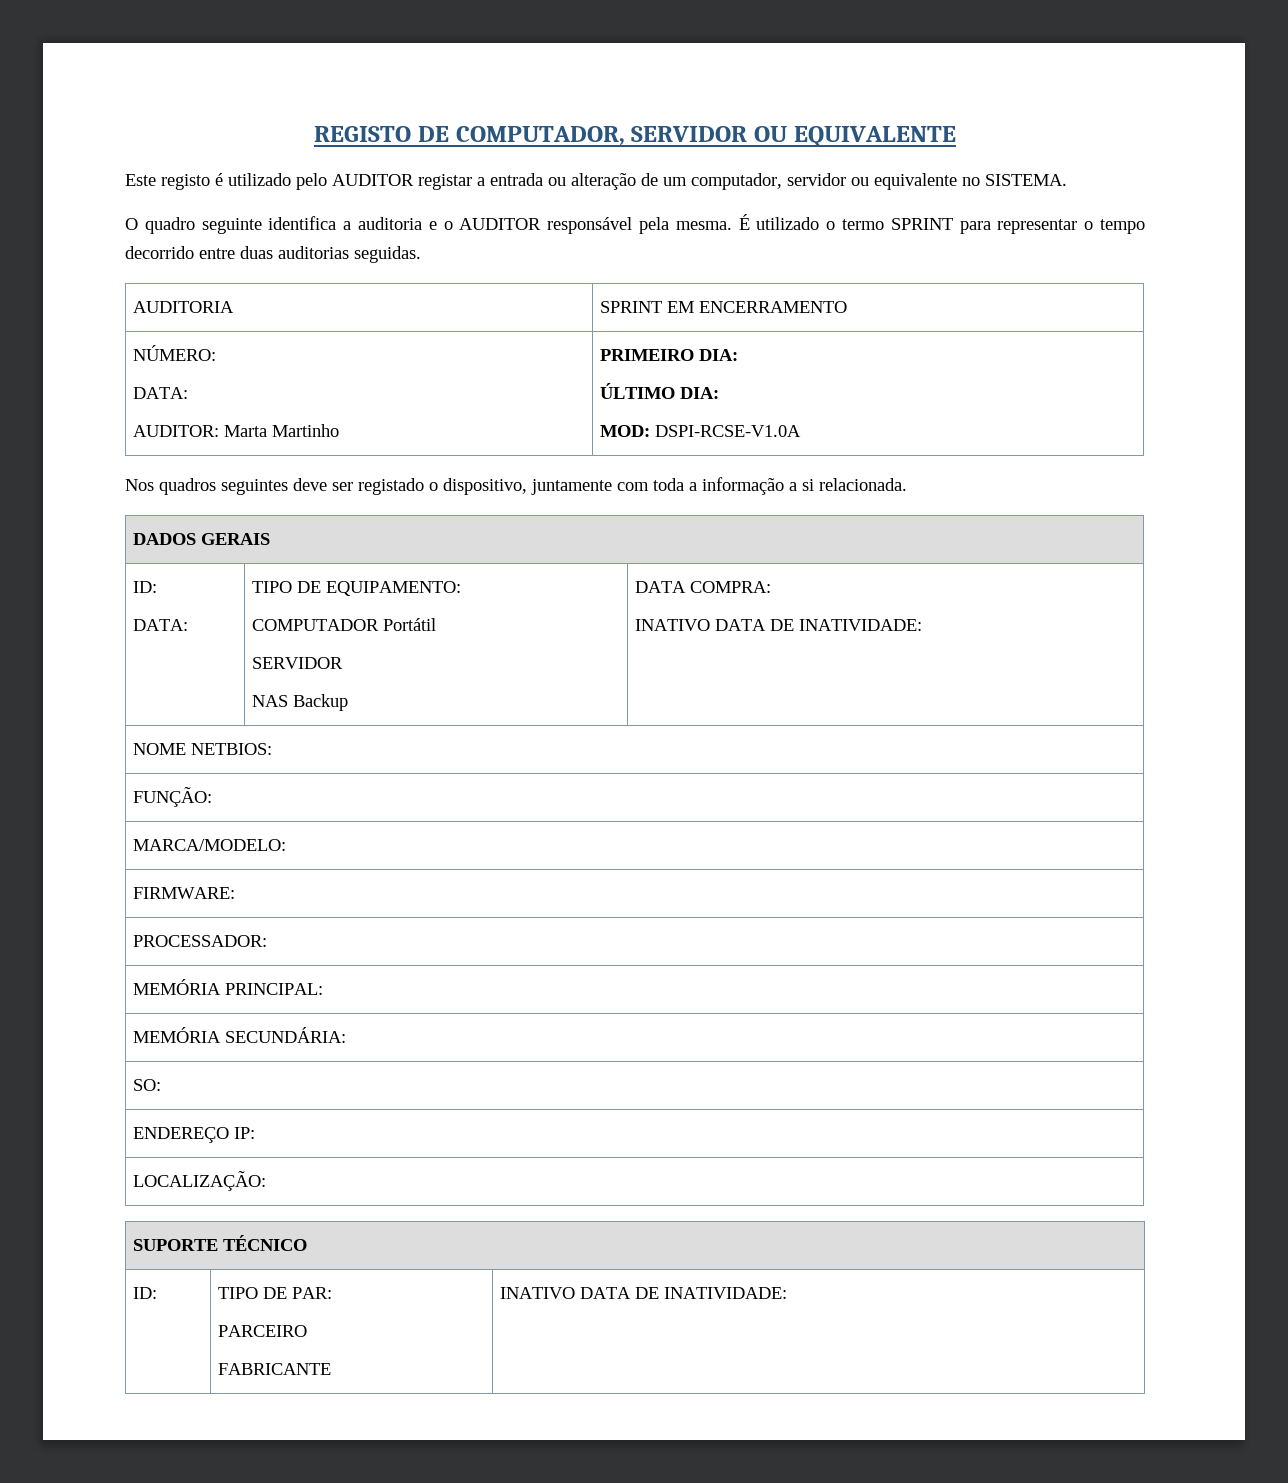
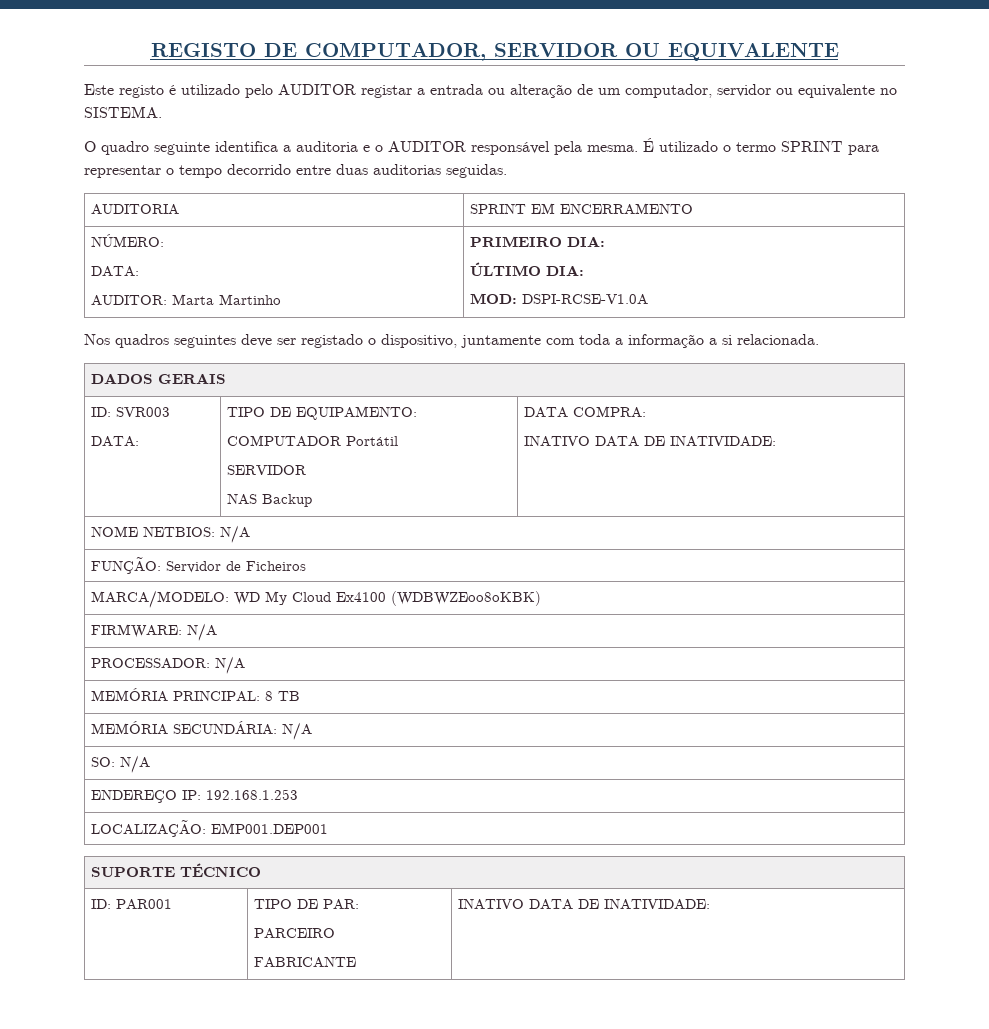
(157, 587) none -> [116,407,171,417] SVR003
(272, 749) none -> [220,525,251,543] N/A
[132,839,286,851] // MARCA/MODELO: -> [166,561,307,573] [91,590,542,608] Servidor de Ficheiros // MARCA/MODELO: WD My Cloud Ex4100 (WDBWZEoo8oKBK)
(235, 893) none -> [187,623,218,641] N/A
(267, 941) none -> [215,656,246,674] N/A
(323, 989) none -> [265,691,301,701] 8 TB
(346, 1035) none -> [282,722,313,740] N/A
(161, 1085) none -> [120,755,151,773] N/A
(255, 1133) none -> [206,789,299,800] 192.168.1.253
(266, 1181) none -> [211,823,329,834] EMP001.DEP001
(157, 1293) none -> [116,899,173,910] PAR001

